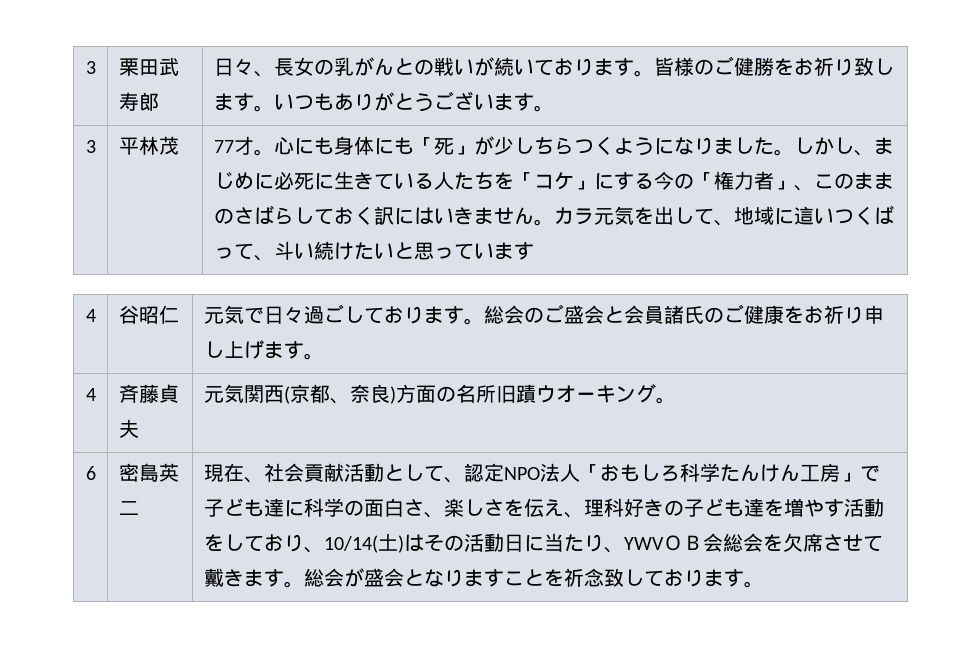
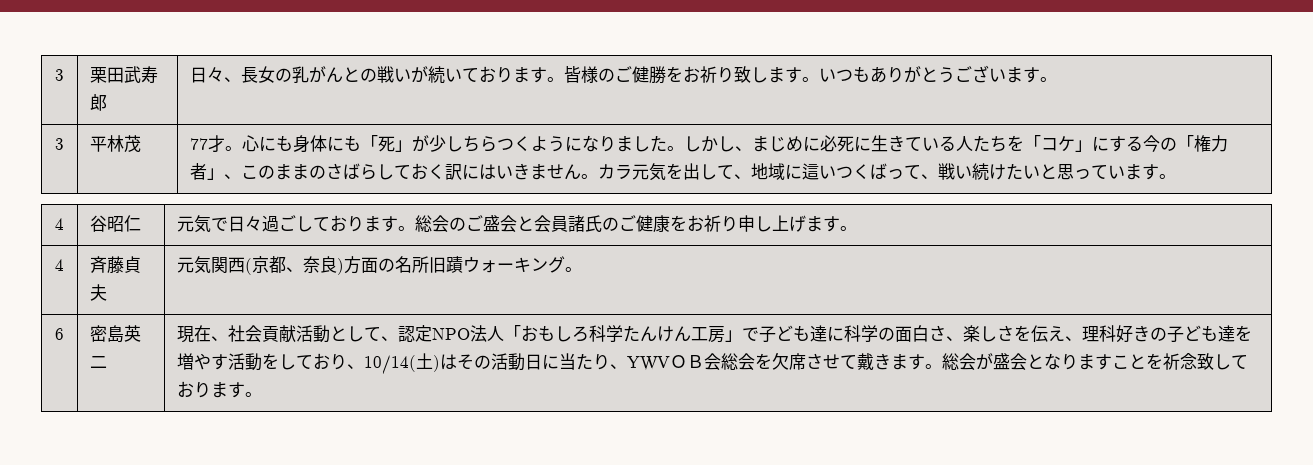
[273,241,294,260] 斗 -> [938,163,956,180] 戦
(534, 251) none -> [1159,174,1177,179] 。
[555,385,576,403] オ -> [480,260,498,273] ォ

